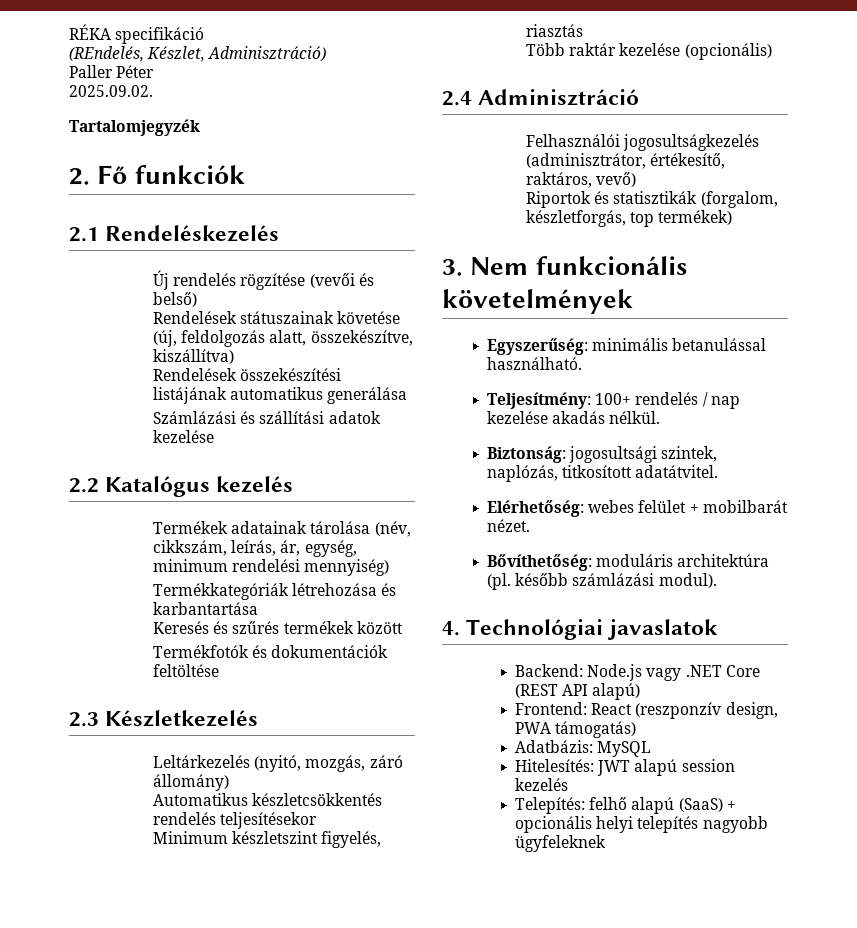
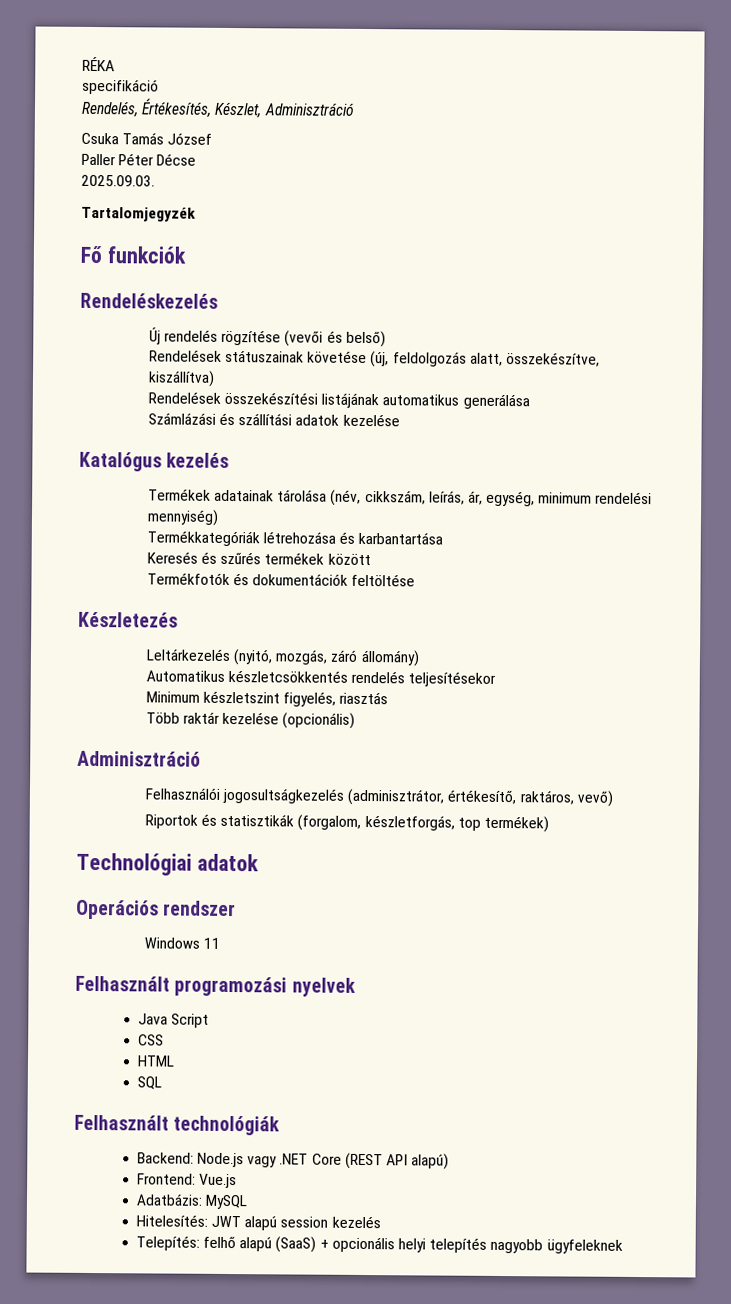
(111, 32) none -> (115, 64) //
[69,46,327,62] (REndelés, Készlet, Adminisztráció) -> [81,98,355,119] [81,132,213,145] Rendelés, Értékesítés, Készlet, Adminisztráció // Csuka Tamás József
[69,85,153,97] // 2025.09.02. -> [156,153,197,166] [81,174,155,187] Décse // 2025.09.03.
[69,168,90,185] 2. -> (196, 214) none
[69,227,99,242] 2.1 -> (186, 255) none
[69,478,99,493] 2.2 -> (400, 420) none
[69,710,259,727] 2.3 Készletkezelés -> [78,611,178,628] Készletezés
[442,91,472,106] 2.4 -> (356, 720) none
[442,256,687,276] [442,289,633,314] [487,338,767,355] [487,357,583,370] [487,392,740,409] [487,411,661,424] [487,446,718,463] [487,465,719,482] [487,500,788,517] [487,519,531,532] [487,554,770,571] [487,573,717,590] [442,619,719,640] 3. Nem funkcionális követelmények // Egyszerűség: minimális betanulással használható. // Teljesítmény: 100+ rendelés / nap kezelése akadás nélkül. // Biztonság: jogosultsági szintek, naplózás, titkosított adatátvitel. // Elérhetőség: webes felület + mobilbarát nézet. // Bővíthetőség: moduláris architektúra (pl. később számlázási modul). // 4. Technológiai javaslatok -> [76,852,259,876] [76,899,237,920] [143,937,220,949] [75,975,356,997] [137,1013,210,1028] [137,1034,164,1046] [136,1055,175,1067] [136,1076,162,1090] [74,1114,281,1136] Technológiai adatok // Operációs rendszer // Windows 11 // Felhasznált programozási nyelvek // Java Script // CSS // HTML // SQL // Felhasznált technológiák
[591,702,778,719] [515,721,637,738] React (reszponzív design, PWA támogatás) -> [199,1173,238,1189] Vue.js

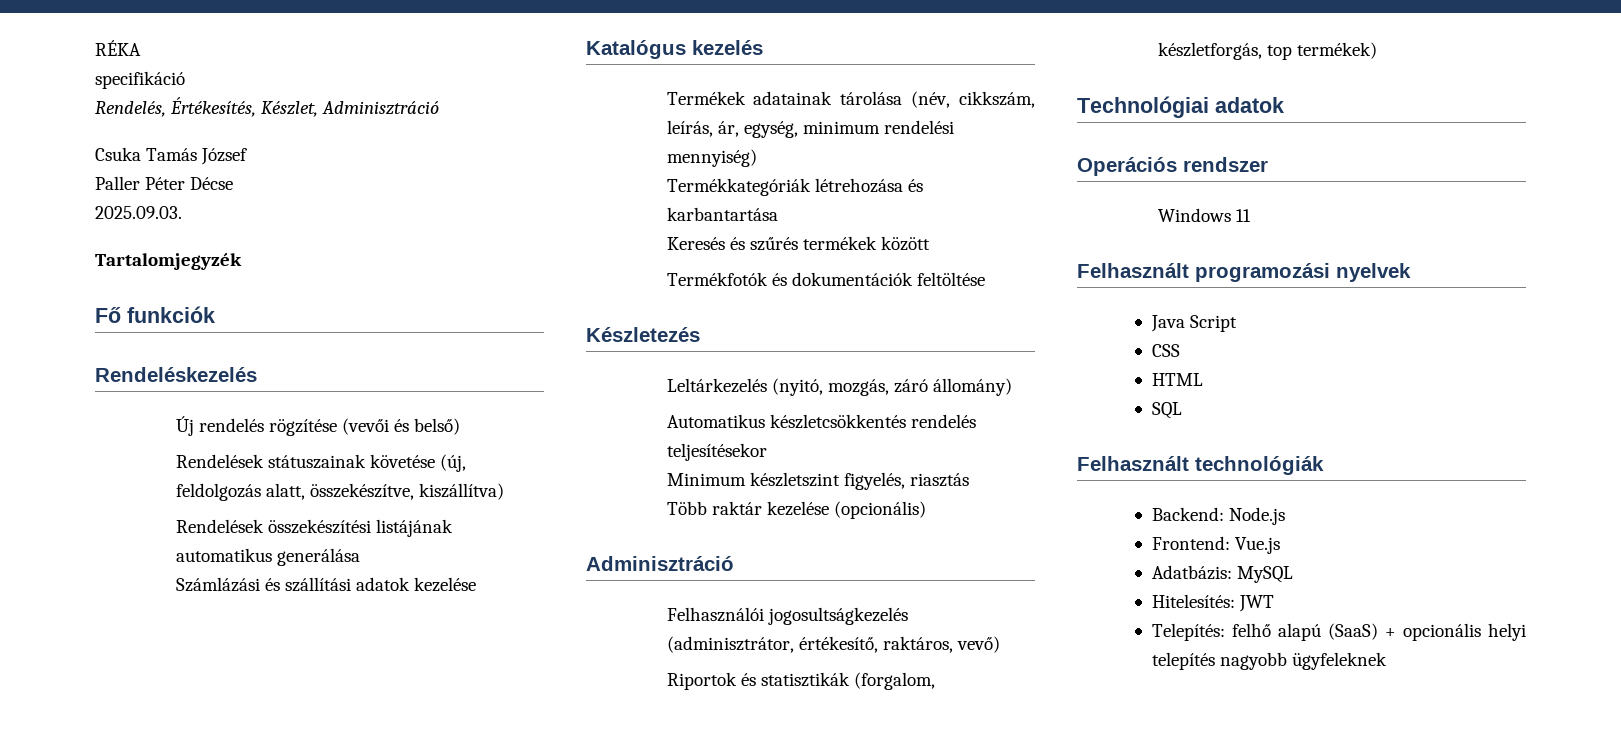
[247,1152,450,1170] vagy .NET Core (REST API alapú) -> (1285, 516) none
[244,1215,381,1231] alapú session kezelés -> (1274, 603) none

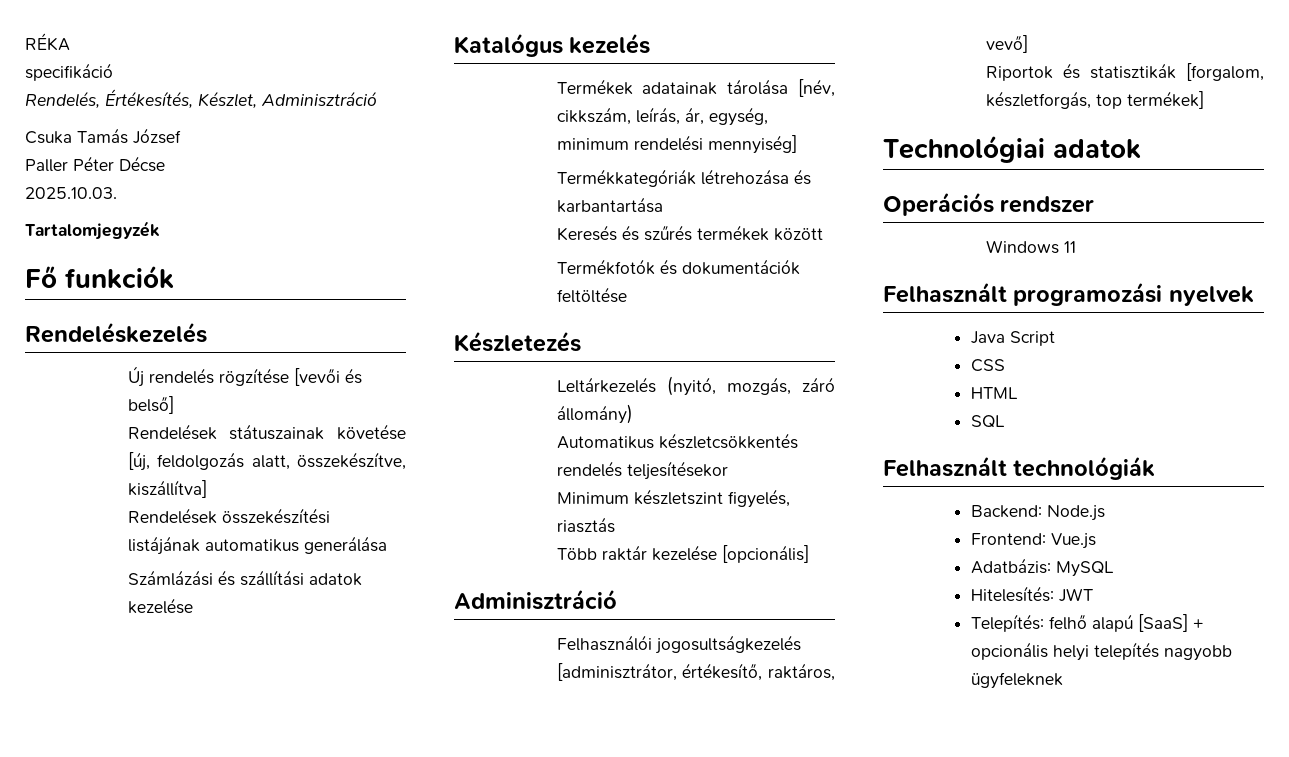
[95,206,182,219] 2025.09.03. -> [25,187,117,199] 2025.10.03.
[341,418,461,435] (vevői és belső) -> [293,368,362,386] [127,396,174,414] [vevői és belső]
[439,454,466,472] (új, -> [127,452,150,471] [új,
[418,483,504,500] kiszállítva) -> [127,480,207,498] kiszállítva]
[911,91,951,108] (név, -> [798,79,835,97] [név,
[666,149,757,167] mennyiség) -> [707,135,797,154] mennyiség]
[833,501,926,519] (opcionális) -> [721,545,809,563] [opcionális]
[666,636,794,653] (adminisztrátor, -> [556,663,677,681] [adminisztrátor,
[956,636,1000,653] vevő) -> [985,35,1028,53] vevő]
[853,672,935,690] (forgalom, -> [1186,63,1264,81] [forgalom,
[1296,42,1377,59] termékek) -> [1126,91,1204,109] termékek]
[1327,623,1378,640] (SaaS) -> [1137,614,1188,632] [SaaS]

